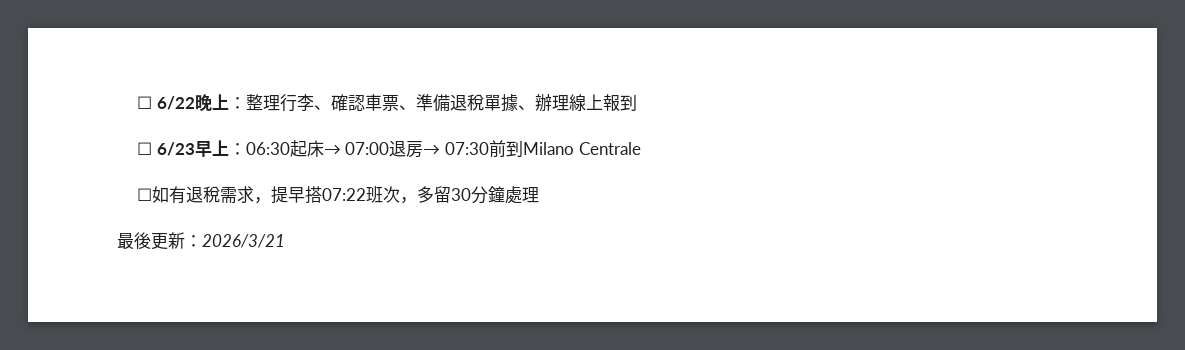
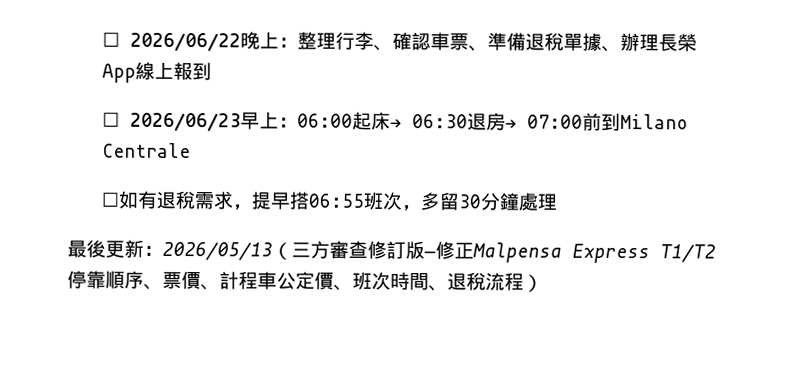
[137,96,195,110] ☐ 6/22 -> [102,32,242,52] ☐ 2026/06/22
(569, 103) none -> [658,33,698,52] [102,63,137,83] 長榮App
[156,140,290,157] 6/23早上：06:30 -> [130,111,354,132] 2026/06/23早上：06:00
[345,142,390,155] 07:00 -> [412,114,469,129] 06:30
[444,142,489,155] 07:30 -> [527,114,584,129] 07:00
[322,188,367,201] 07:22 -> [308,193,365,208] 06:55
[202,234,285,248] 2026/3/21 -> [162,240,716,264] [67,270,543,292] 2026/05/13（三方審查修訂版—修正Malpensa Express T1/T2停靠順序、票價、計程車公定價、班次時間、退稅流程）

